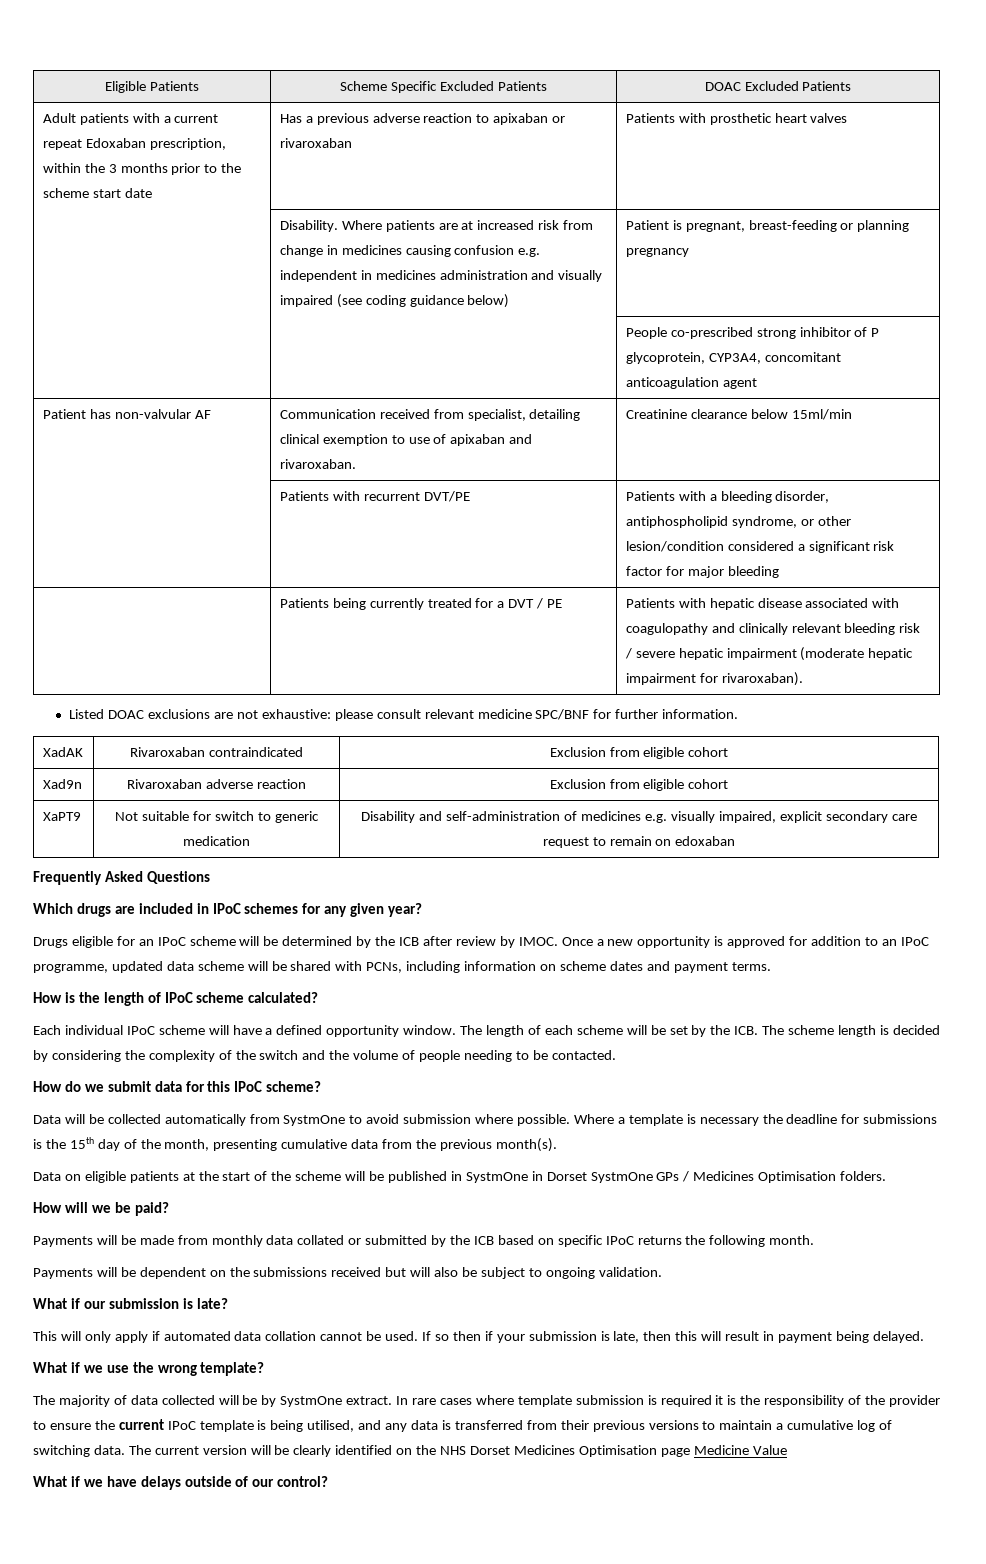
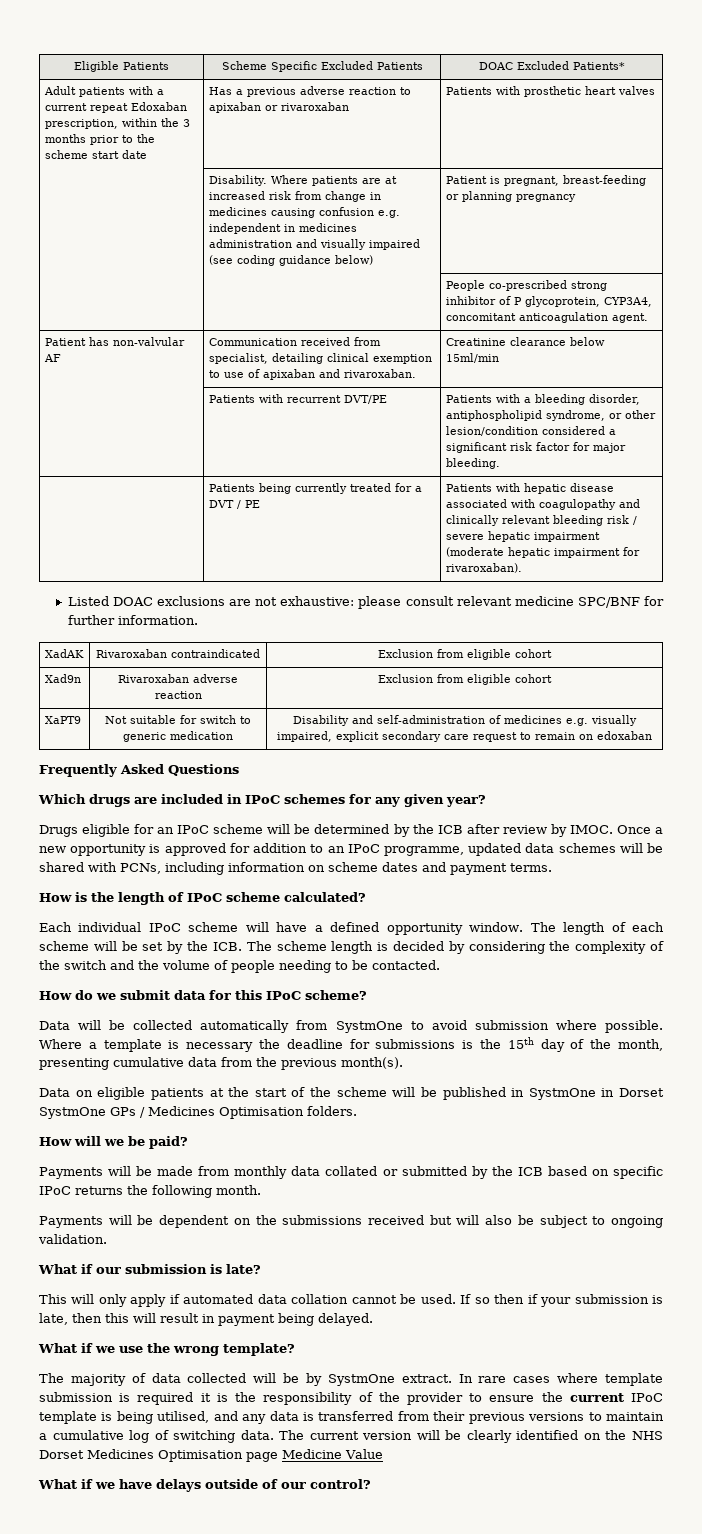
[802,81,852,91] Patients -> [572,62,625,70] Patients*
[722,378,757,389] agent -> [611,313,648,323] agent.
[727,566,779,578] bleeding -> [445,458,500,469] bleeding.
[197,961,244,971] scheme -> [558,843,616,853] schemes

